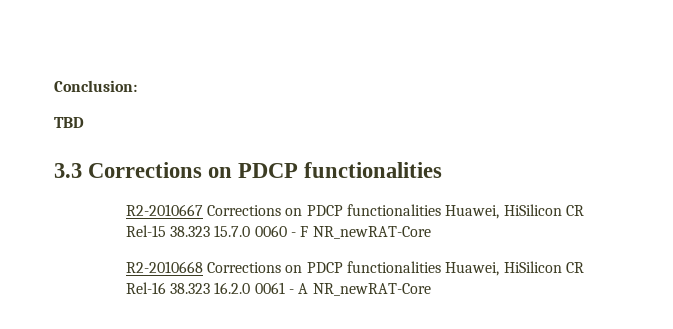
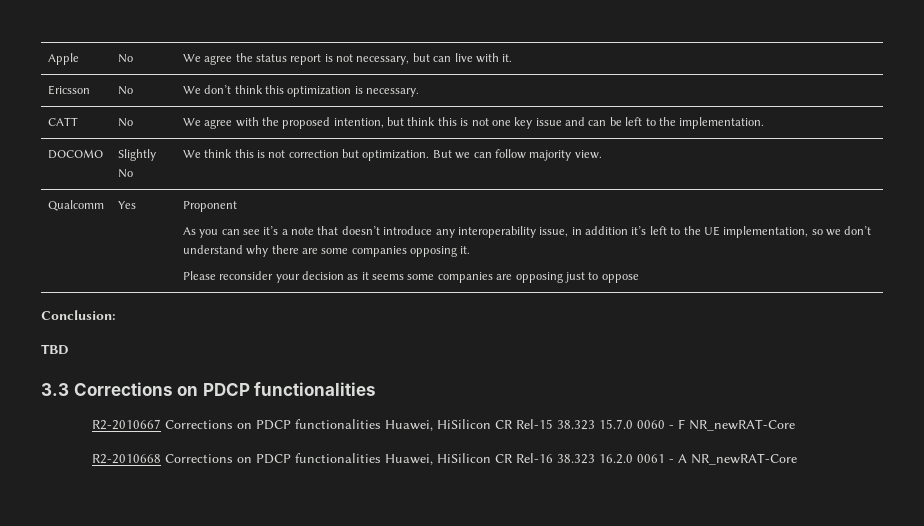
(54, 86) none -> [47,53,79,65] [117,54,133,63] [182,53,513,65] [47,85,90,95] [117,86,133,95] [182,85,420,97] [47,117,78,126] [117,118,133,127] [182,117,765,129] [47,149,103,159] [117,149,156,161] [117,169,133,178] [182,149,602,161] [47,200,104,211] [117,201,136,209] [182,201,237,212] [182,226,872,238] [182,245,471,257] [182,271,639,283] Apple | No | We agree the status report is not necessary, but can live with it. // Ericsson | No | We don’t think this optimization is necessary. // CATT | No | We agree with the proposed intention, but think this is not one key issue and can be left to the implementation. // DOCOMO | Slightly No | We think this is not correction but optimization. But we can follow majority view. // Qualcomm | Yes | Proponent // As you can see it’s a note that doesn’t introduce any interoperability issue, in addition it’s left to the UE implementation, so we don’t understand why there are some companies opposing it. // Please reconsider your decision as it seems some companies are opposing just to oppose //

